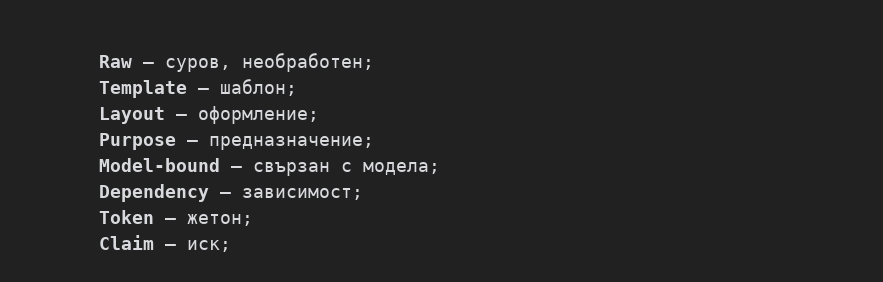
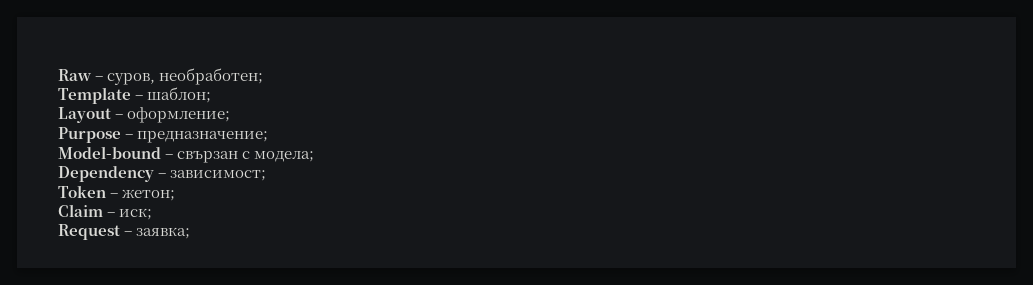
(231, 246) none -> [58,224,191,240] // Request – заявка;

